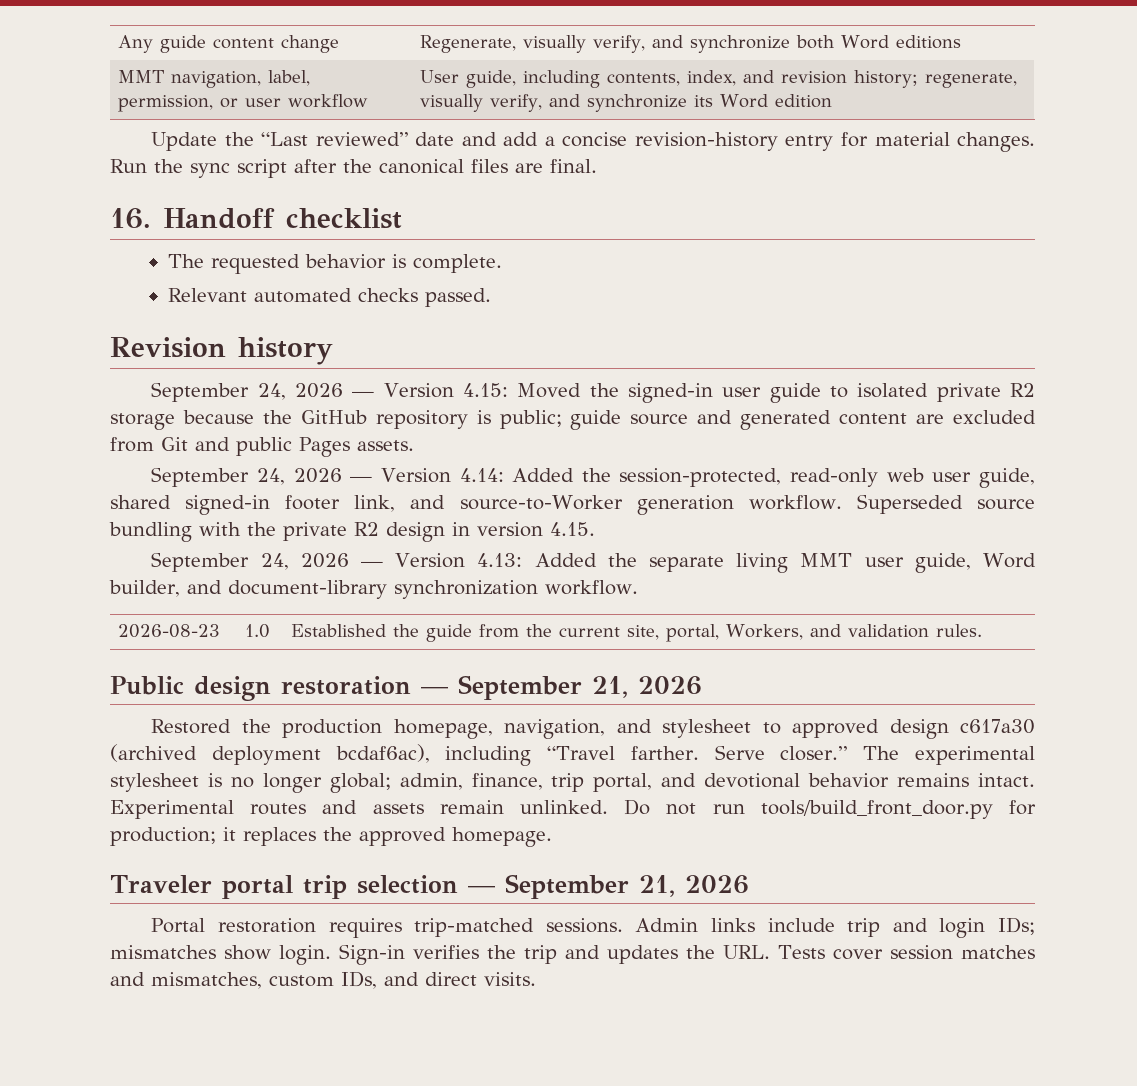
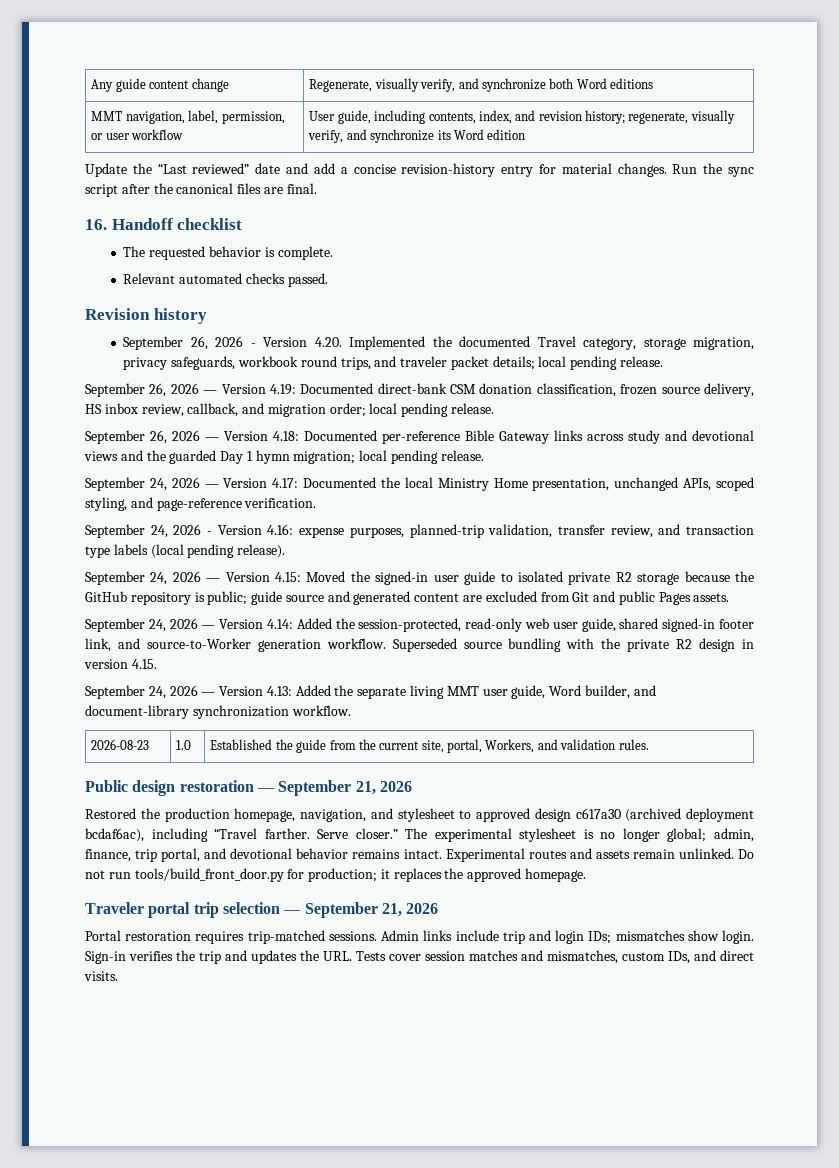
(333, 351) none -> [123,336,754,350] [123,356,664,370] [85,383,754,397] [85,403,495,417] [85,430,754,444] [84,450,484,464] [85,477,754,491] [85,497,317,511] [85,524,755,538] [85,544,286,558] // September 26, 2026 - Version 4.20. Implemented the documented Travel category, storage migration, privacy safeguards, workbook round trips, and traveler packet details; local pending release. // September 26, 2026 — Version 4.19: Documented direct-bank CSM donation classification, frozen source delivery, HS inbox review, callback, and migration order; local pending release. // September 26, 2026 — Version 4.18: Documented per-reference Bible Gateway links across study and devotional views and the guarded Day 1 hymn migration; local pending release. // September 24, 2026 — Version 4.17: Documented the local Ministry Home presentation, unchanged APIs, scoped styling, and page-reference verification. // September 24, 2026 - Version 4.16: expense purposes, planned-trip validation, transfer review, and transaction type labels (local pending release).

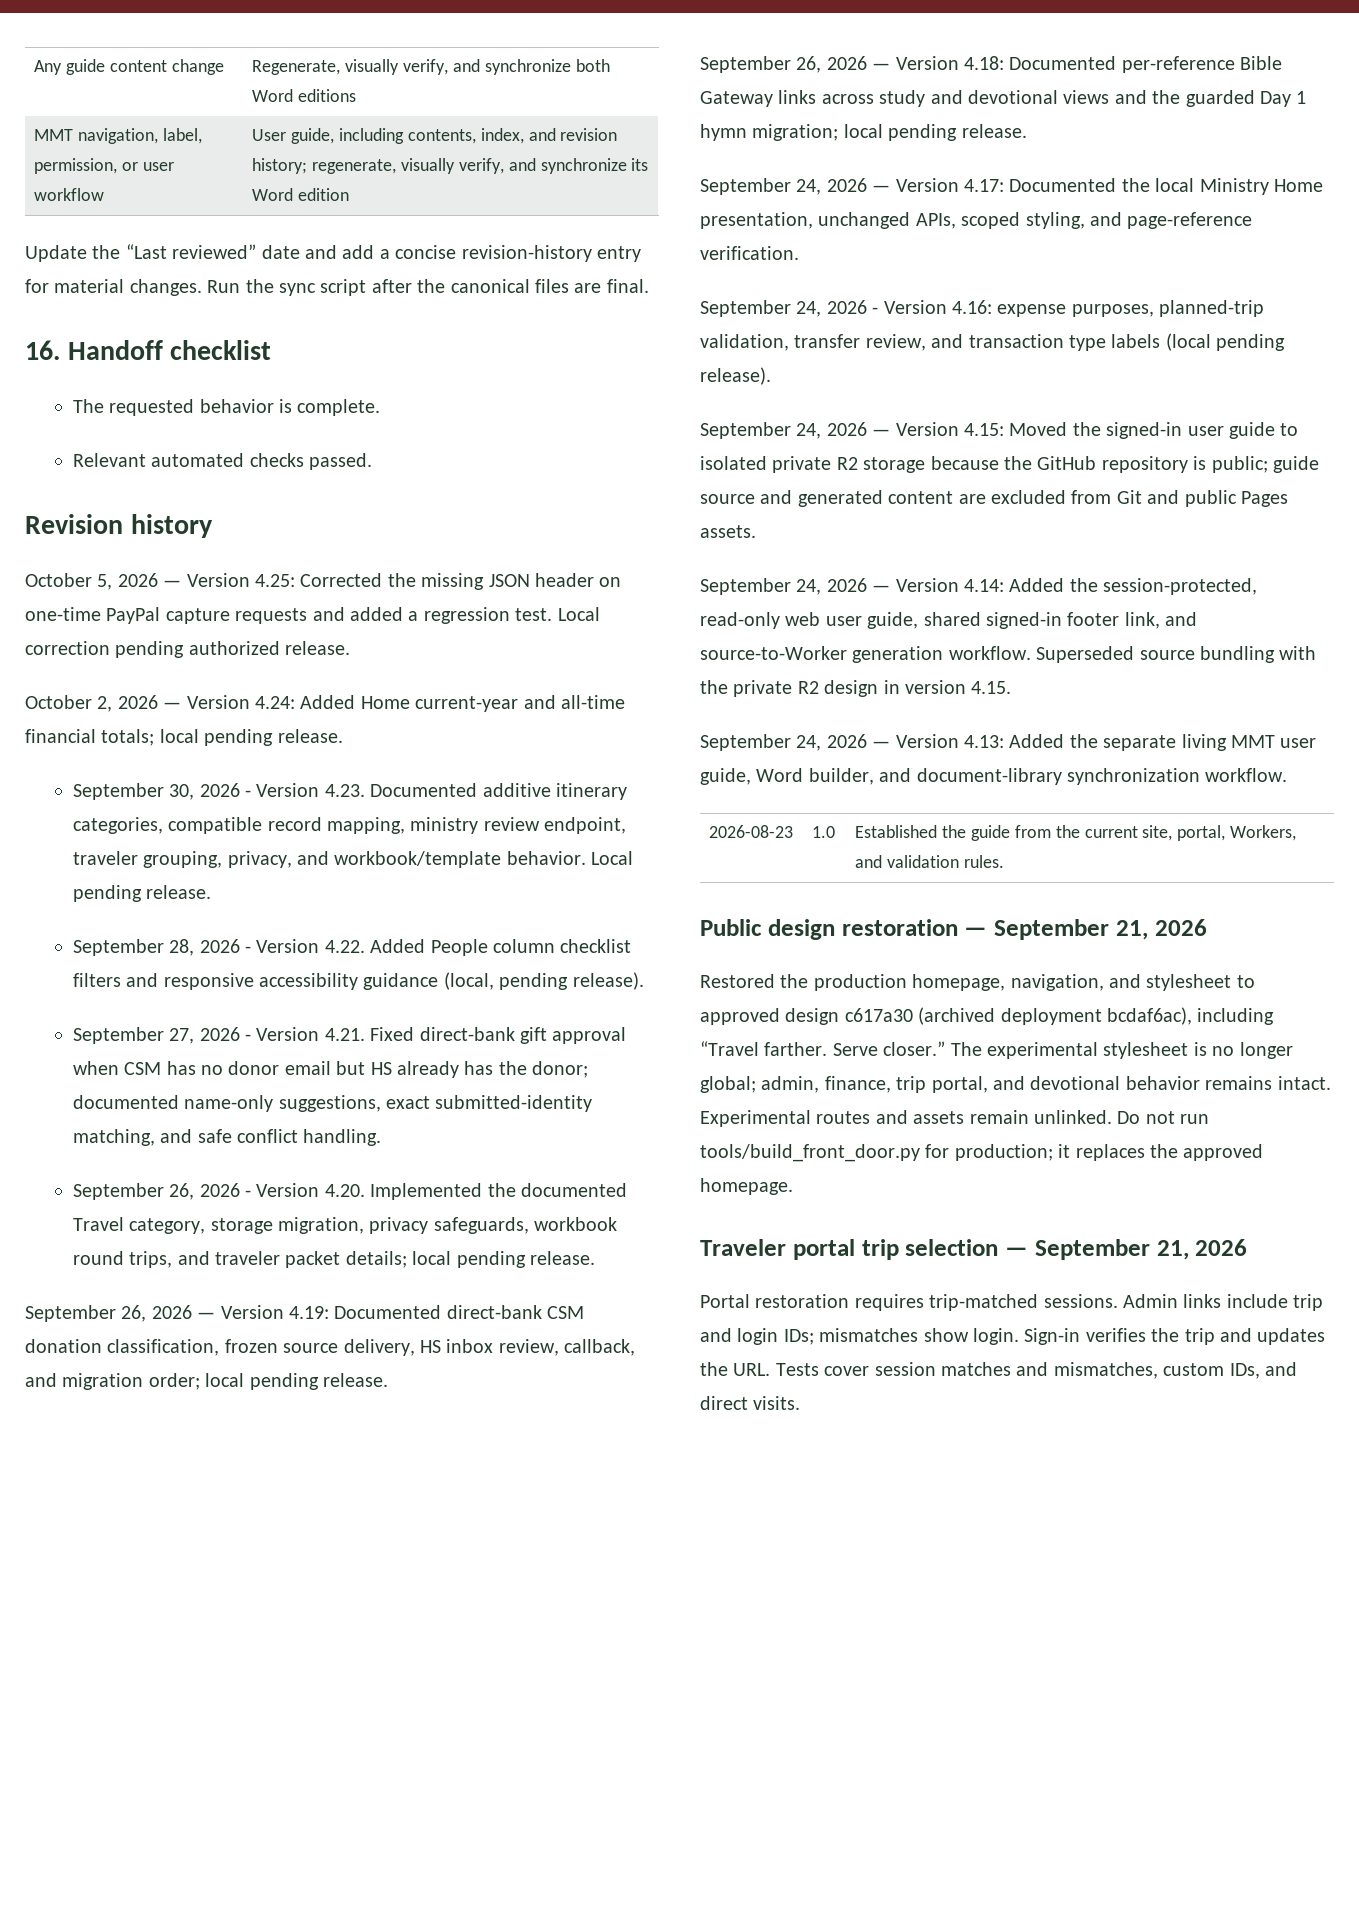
(207, 316) none -> [25,573,622,590] [25,607,600,624] [25,641,351,658] [25,695,625,712] [25,729,343,746] [72,783,627,800] [72,817,627,834] [72,851,634,868] [72,885,212,902] [72,939,632,956] [72,972,644,990] [72,1027,627,1044] [72,1061,589,1078] [72,1095,593,1112] [72,1129,382,1146] // October 5, 2026 — Version 4.25: Corrected the missing JSON header on one-time PayPal capture requests and added a regression test. Local correction pending authorized release. // October 2, 2026 — Version 4.24: Added Home current-year and all-time financial totals; local pending release. // September 30, 2026 - Version 4.23. Documented additive itinerary categories, compatible record mapping, ministry review endpoint, traveler grouping, privacy, and workbook/template behavior. Local pending release. // September 28, 2026 - Version 4.22. Added People column checklist filters and responsive accessibility guidance (local, pending release). // September 27, 2026 - Version 4.21. Fixed direct-bank gift approval when CSM has no donor email but HS already has the donor; documented name-only suggestions, exact submitted-identity matching, and safe conflict handling.

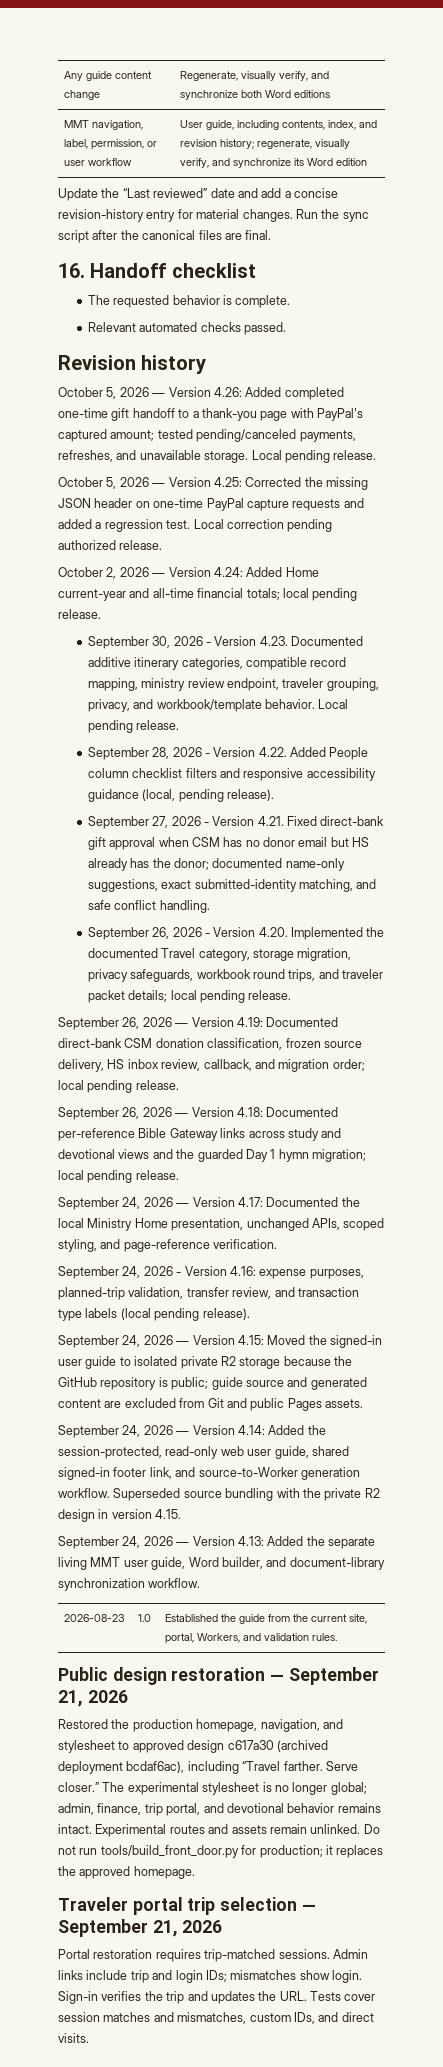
(213, 526) none -> [58,387,344,400] [58,408,363,421] [58,429,356,442] [58,450,377,463] // October 5, 2026 — Version 4.26: Added completed one-time gift handoff to a thank-you page with PayPal's captured amount; tested pending/canceled payments, refreshes, and unavailable storage. Local pending release.

